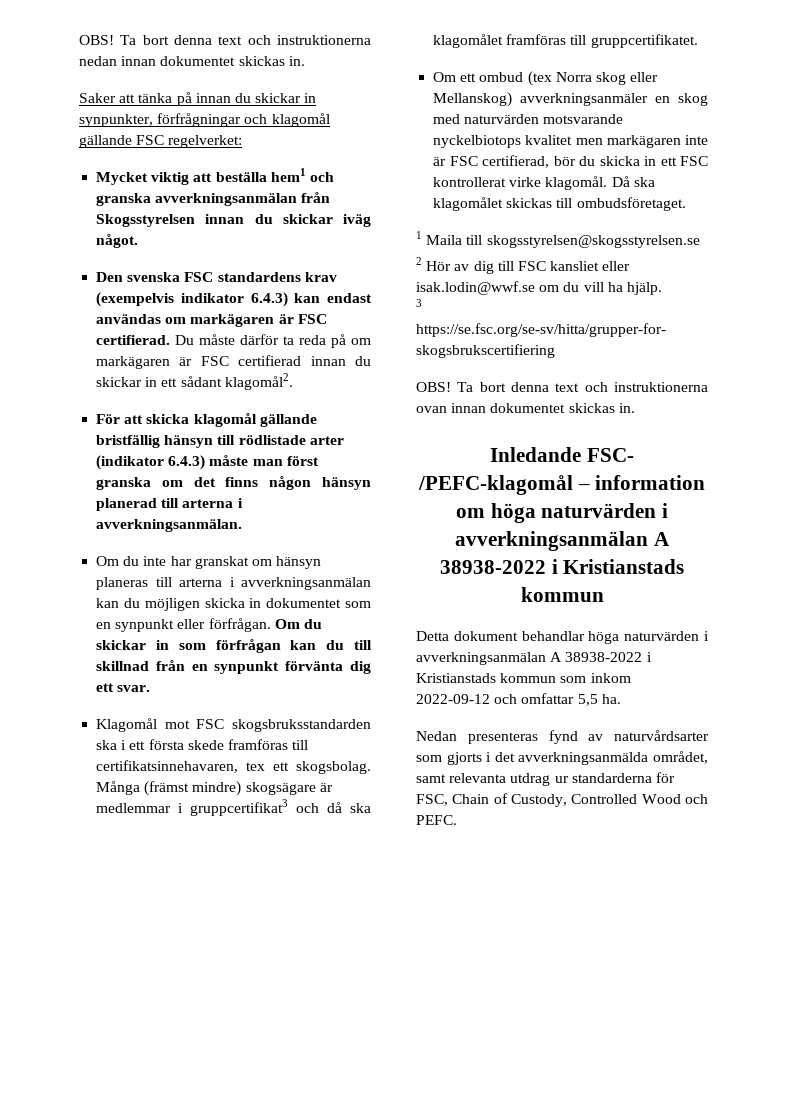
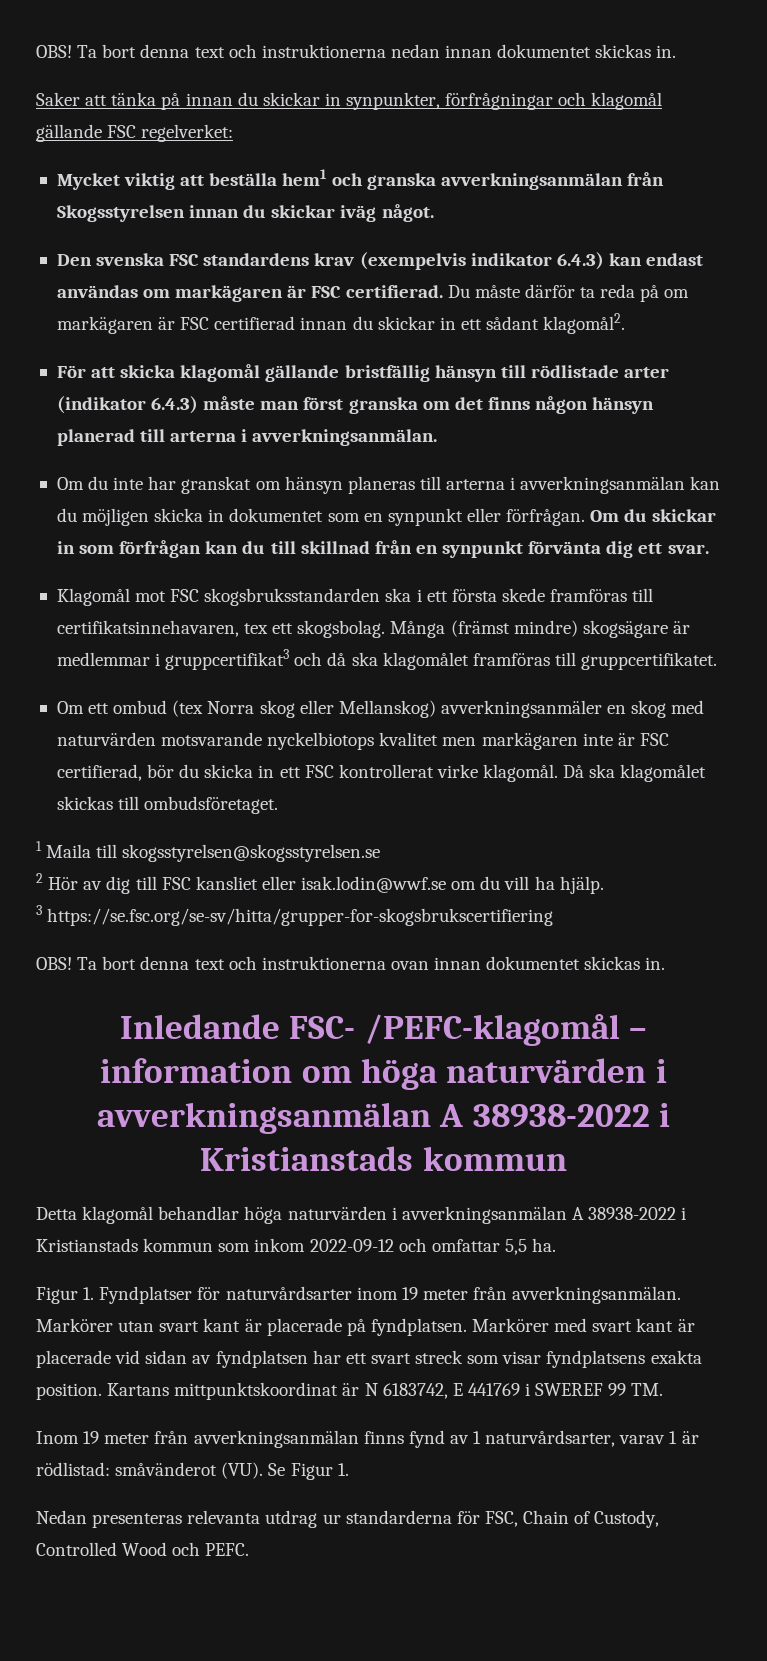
[453,631,518,641] dokument -> [82,1206,154,1224] klagomål
[416,730,709,744] [416,751,708,765] [416,774,446,783] Nedan presenteras fynd av naturvårdsarter som gjorts i det avverkningsanmälda området, samt -> [36,1286,682,1304] [36,1318,695,1336] [36,1350,702,1368] [36,1382,664,1400] [36,1430,699,1448] [36,1462,349,1480] [36,1510,183,1528] Figur 1. Fyndplatser för naturvårdsarter inom 19 meter från avverkningsanmälan. Markörer utan svart kant är placerade på fyndplatsen. Markörer med svart kant är placerade vid sidan av fyndplatsen har ett svart streck som visar fyndplatsens exakta position. Kartans mittpunktskoordinat är N 6183742, E 441769 i SWEREF 99 TM. // Inom 19 meter från avverkningsanmälan finns fynd av 1 naturvårdsarter, varav 1 är rödlistad: småvänderot (VU). Se Figur 1. // Nedan presenteras

